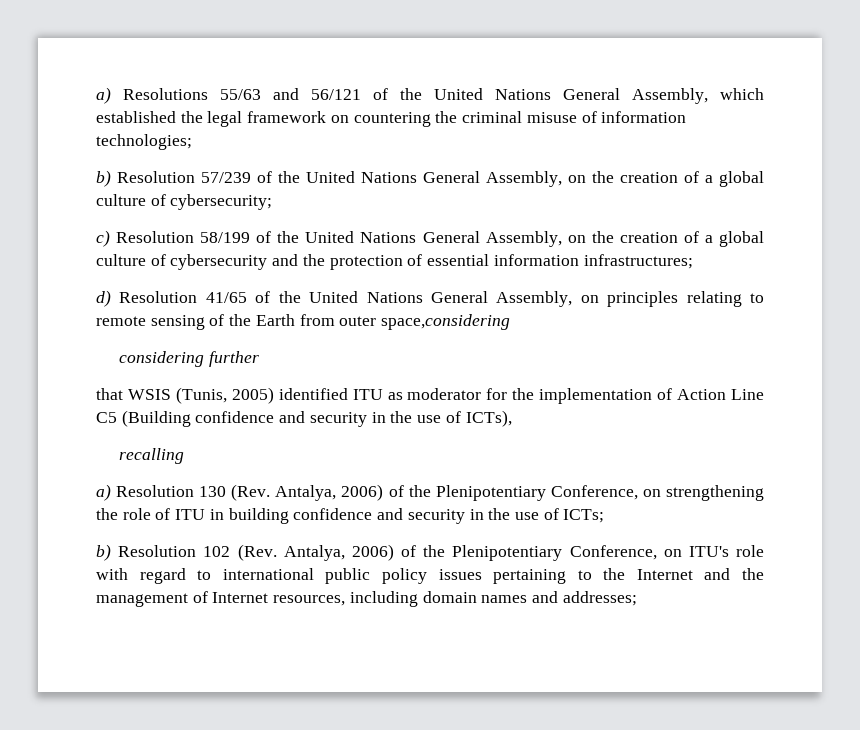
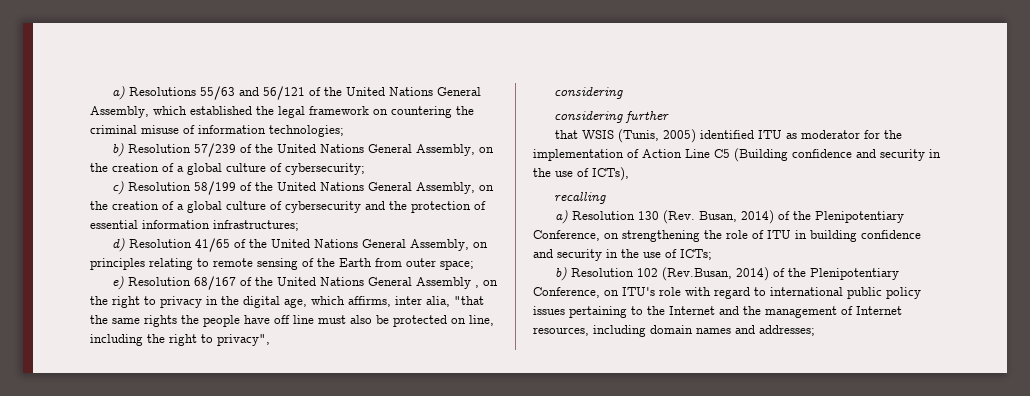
[381,314,511,330] space,considering -> [440,260,474,270] [111,276,498,290] [90,296,484,308] [90,315,494,327] [90,334,270,346] [554,87,624,99] space; // e) Resolution 68/167 of the United Nations General Assembly , on the right to privacy in the digital age, which affirms, inter alia, "that the same rights the people have off line must also be protected on line, including the right to privacy", // considering
[275,484,384,501] Antalya, 2006) -> [698,210,774,224] Busan, 2014)
[237,544,394,561] (Rev. Antalya, 2006) -> [661,267,769,281] (Rev.Busan, 2014)

